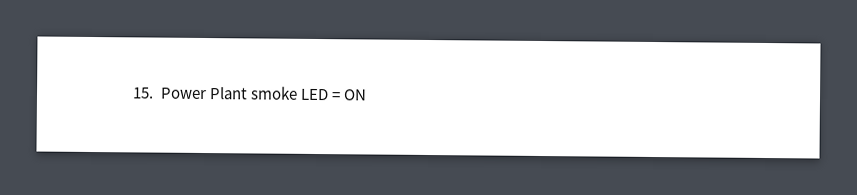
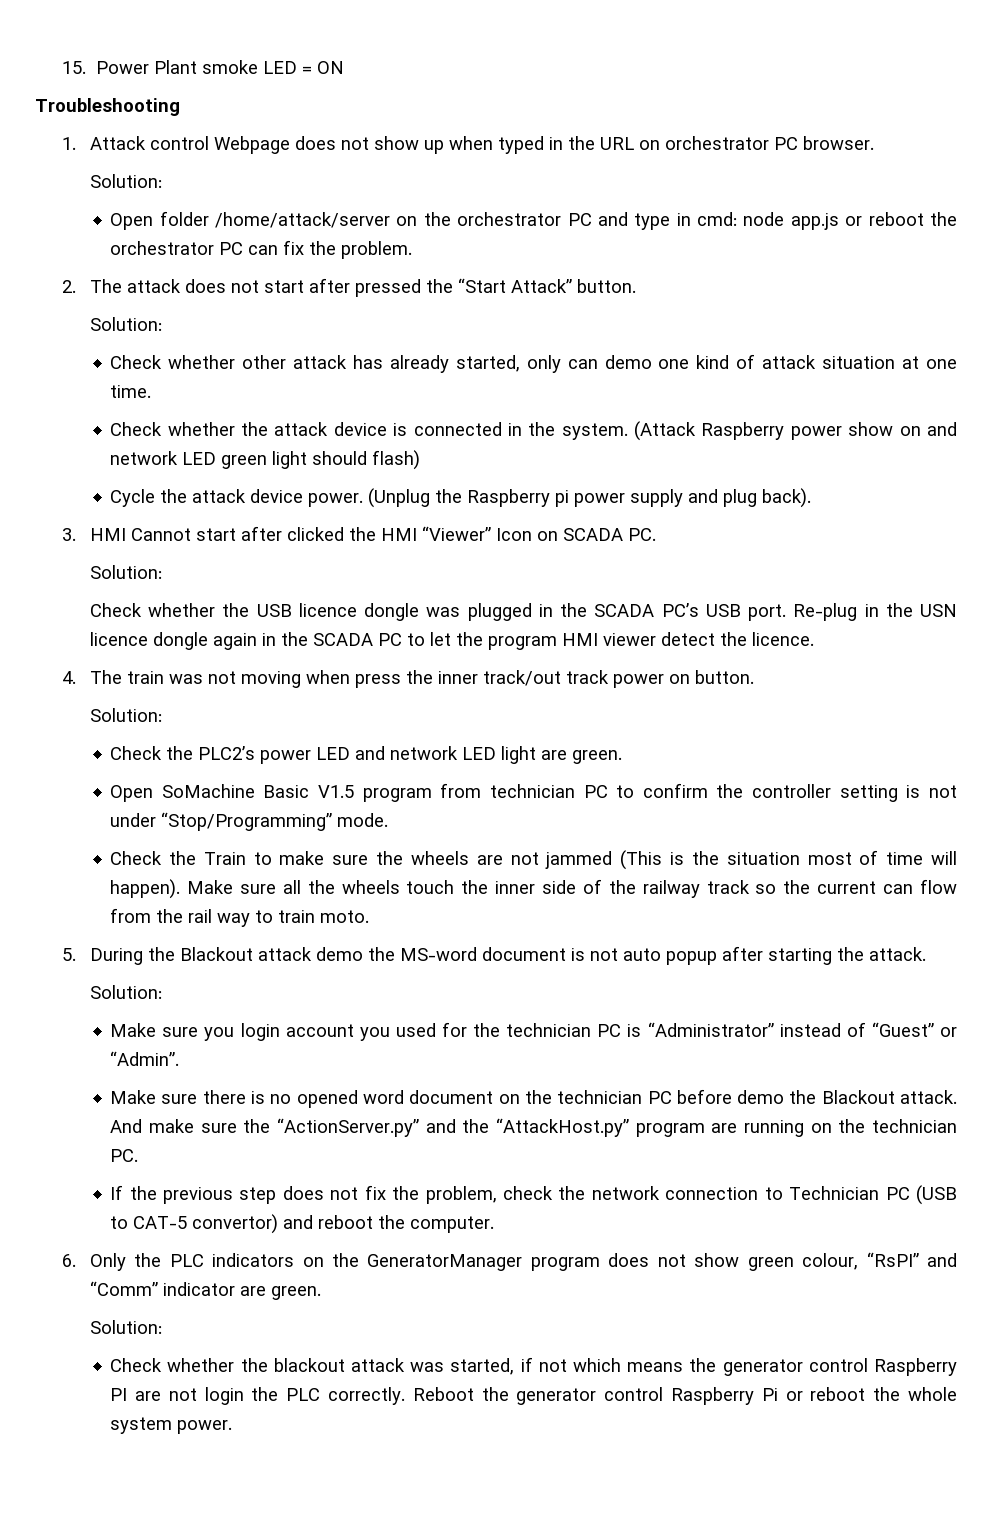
(368, 95) none -> [35,98,180,116] [62,136,874,154] [89,174,162,188] [110,211,958,230] [110,240,413,259] [62,278,636,297] [89,317,162,331] [110,354,957,373] [110,385,152,398] [110,421,958,441] [110,450,421,470] [110,488,812,508] [62,526,656,541] [89,565,162,579] [89,603,957,621] [89,632,814,650] [62,670,754,688] [89,708,162,722] [110,746,623,764] [110,783,957,802] [110,812,389,831] [110,850,958,870] [110,879,958,899] [110,908,370,927] [62,946,926,965] [89,985,162,999] [110,1022,957,1041] [110,1051,180,1066] [110,1089,957,1108] [110,1118,958,1137] [110,1149,139,1162] [110,1185,957,1205] [110,1214,495,1234] [62,1252,958,1271] [89,1281,321,1300] [89,1320,162,1334] [110,1357,957,1376] [110,1387,957,1405] [110,1417,233,1434] // Troubleshooting // 1. Attack control Webpage does not show up when typed in the URL on orchestrator PC browser. // Solution: // Open folder /home/attack/server on the orchestrator PC and type in cmd: node app.js or reboot the orchestrator PC can fix the problem. // 2. The attack does not start after pressed the “Start Attack” button. // Solution: // Check whether other attack has already started, only can demo one kind of attack situation at one time. // Check whether the attack device is connected in the system. (Attack Raspberry power show on and network LED green light should flash) // Cycle the attack device power. (Unplug the Raspberry pi power supply and plug back). // 3. HMI Cannot start after clicked the HMI “Viewer” Icon on SCADA PC. // Solution: // Check whether the USB licence dongle was plugged in the SCADA PC’s USB port. Re-plug in the USN licence dongle again in the SCADA PC to let the program HMI viewer detect the licence. // 4. The train was not moving when press the inner track/out track power on button. // Solution: // Check the PLC2’s power LED and network LED light are green. // Open SoMachine Basic V1.5 program from technician PC to confirm the controller setting is not under “Stop/Programming” mode. // Check the Train to make sure the wheels are not jammed (This is the situation most of time will happen). Make sure all the wheels touch the inner side of the railway track so the current can flow from the rail way to train moto. // 5. During the Blackout attack demo the MS-word document is not auto popup after starting the attack. // Solution: // Make sure you login account you used for the technician PC is “Administrator” instead of “Guest” or “Admin”. // Make sure there is no opened word document on the technician PC before demo the Blackout attack. And make sure the “ActionServer.py” and the “AttackHost.py” program are running on the technician PC. // If the previous step does not fix the problem, check the network connection to Technician PC (USB to CAT-5 convertor) and reboot the computer. // 6. Only the PLC indicators on the GeneratorManager program does not show green colour, “RsPI” and “Comm” indicator are green. // Solution: // Check whether the blackout attack was started, if not which means the generator control Raspberry PI are not login the PLC correctly. Reboot the generator control Raspberry Pi or reboot the whole system power.

